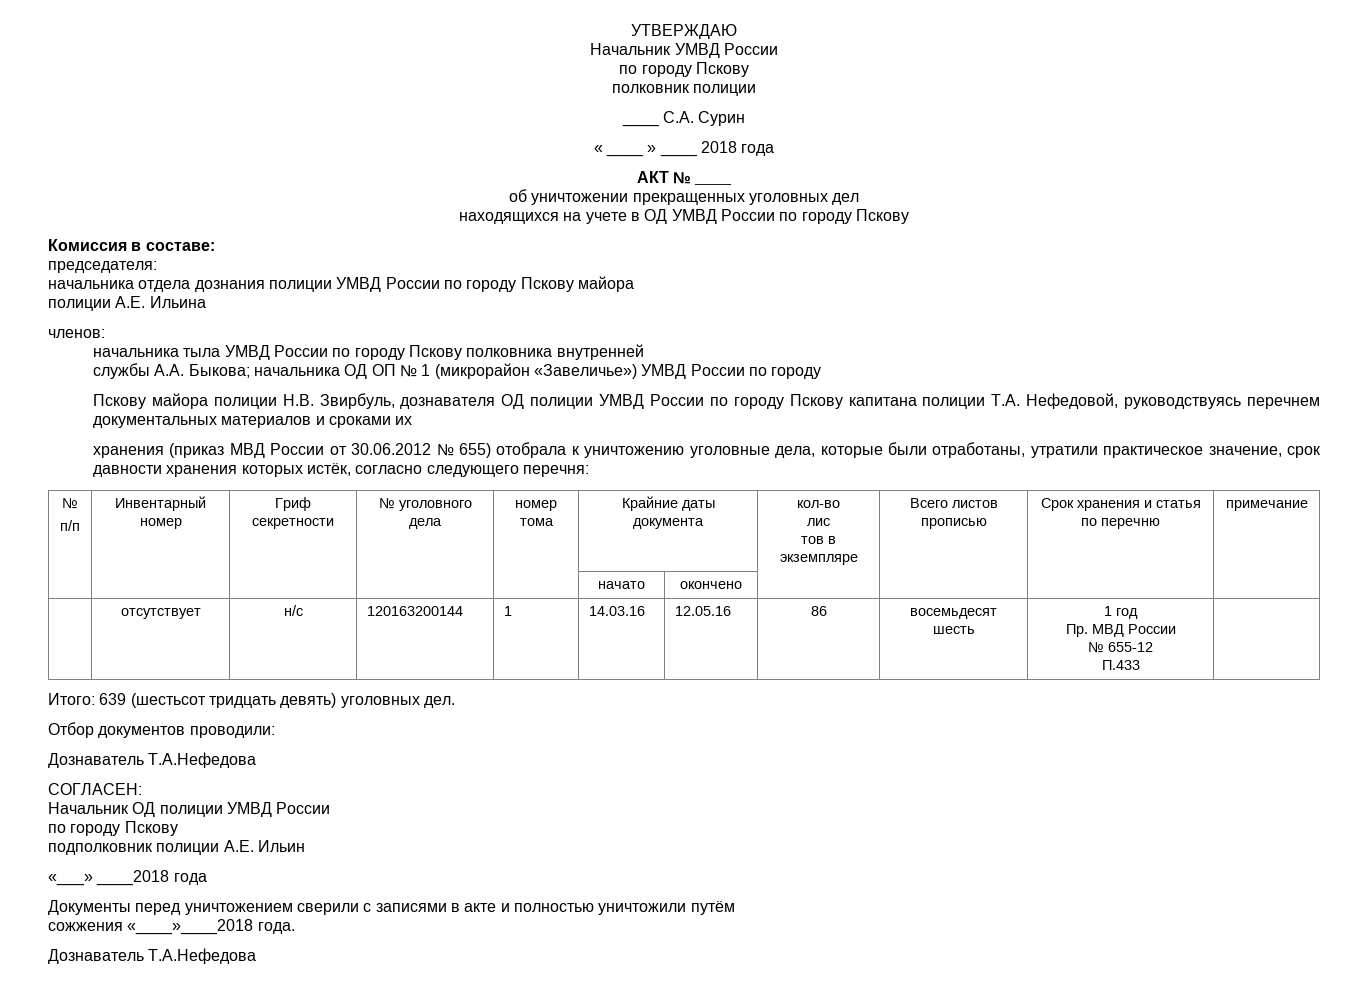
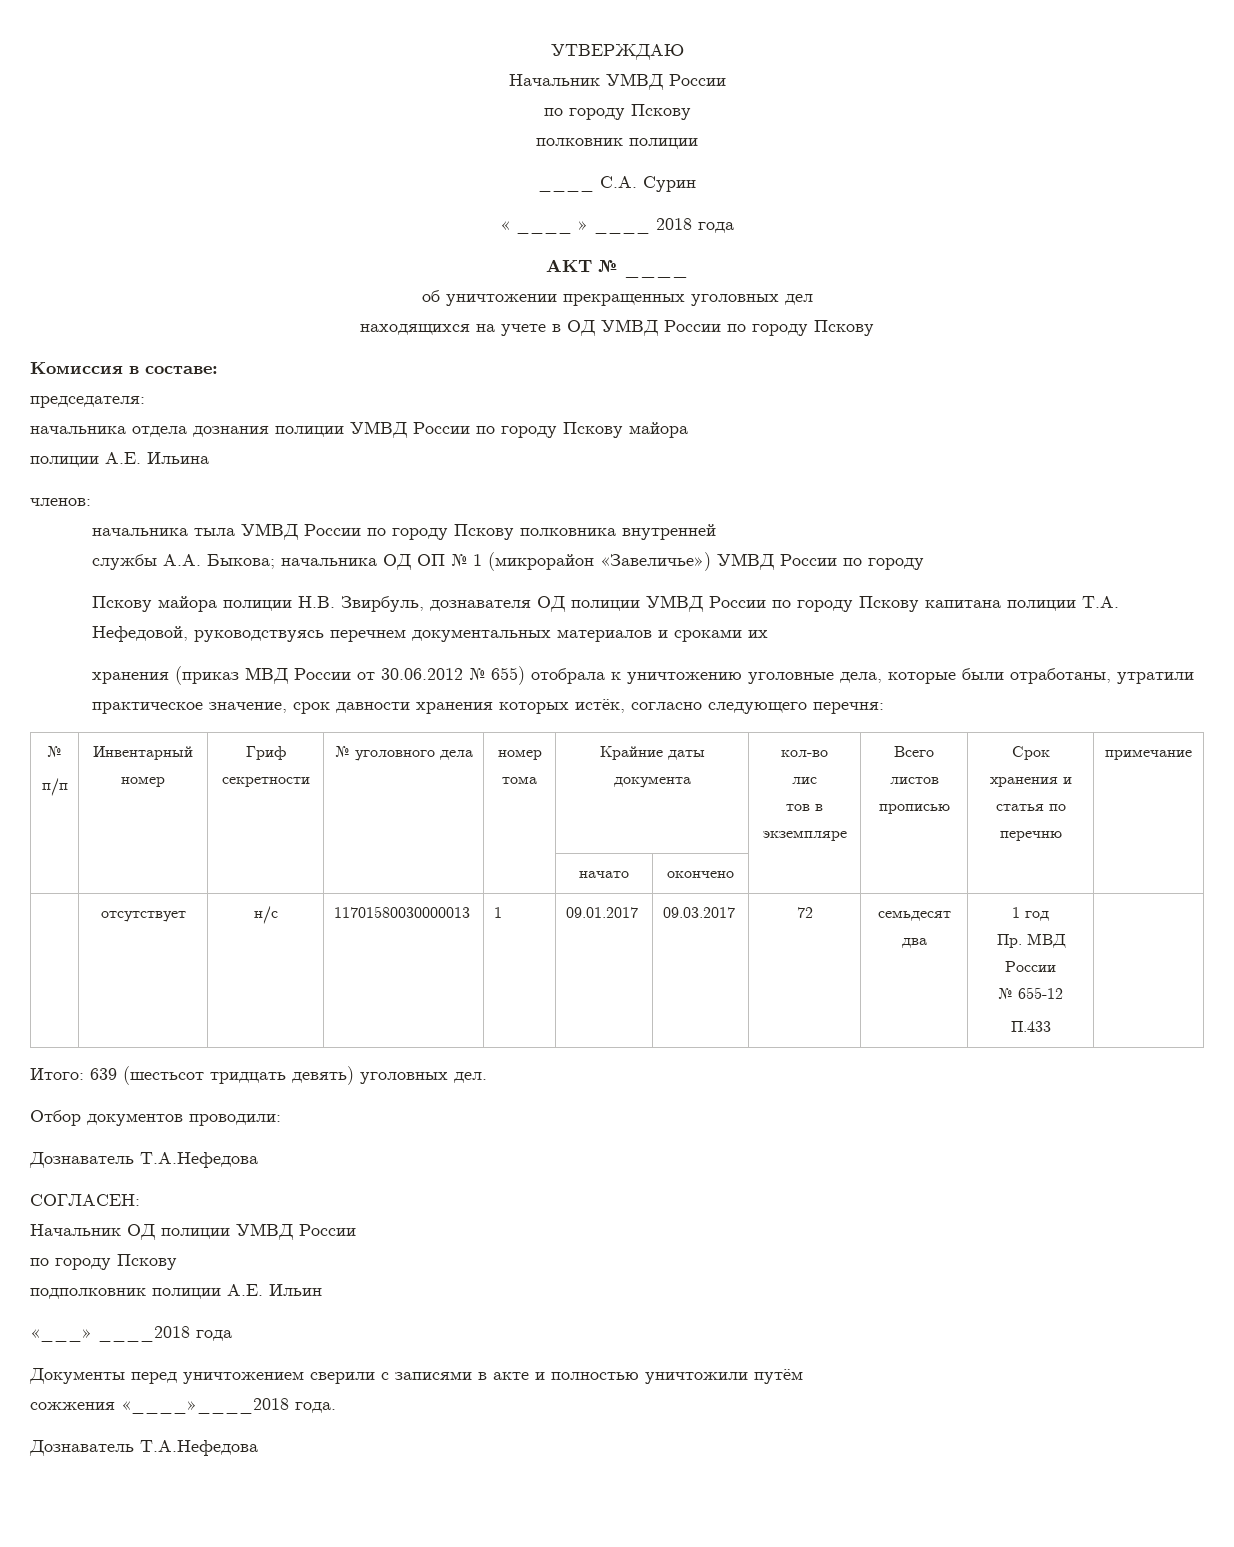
[367,606,464,616] [504,606,513,616] [589,606,646,616] [675,606,732,616] [810,606,827,616] [910,608,997,619] [932,626,975,634] 120163200144 | 1 | 14.03.16 | 12.05.16 | 86 | восемьдесят шесть -> [333,906,470,918] [493,907,502,918] [565,907,638,918] [662,907,735,918] [796,907,813,918] [877,910,951,921] [901,938,927,948] 11701580030000013 | 1 | 09.01.2017 | 09.03.2017 | 72 | семьдесят два

